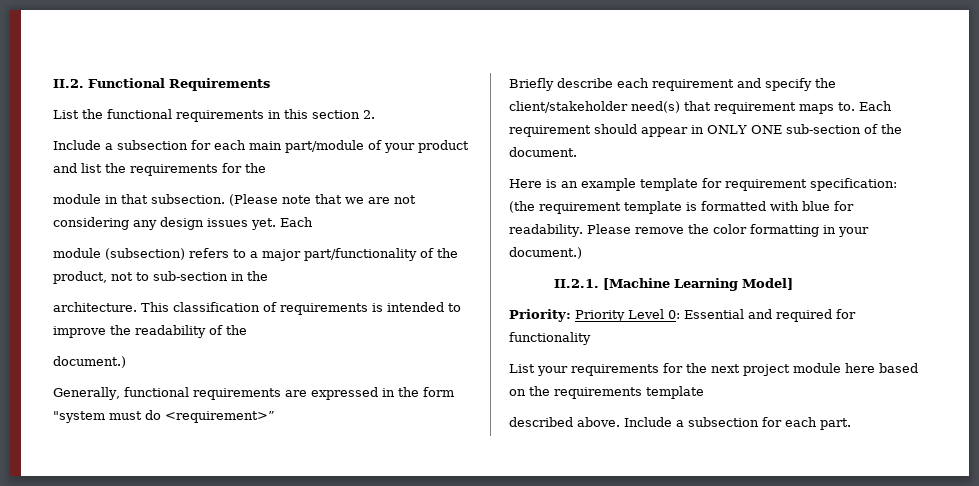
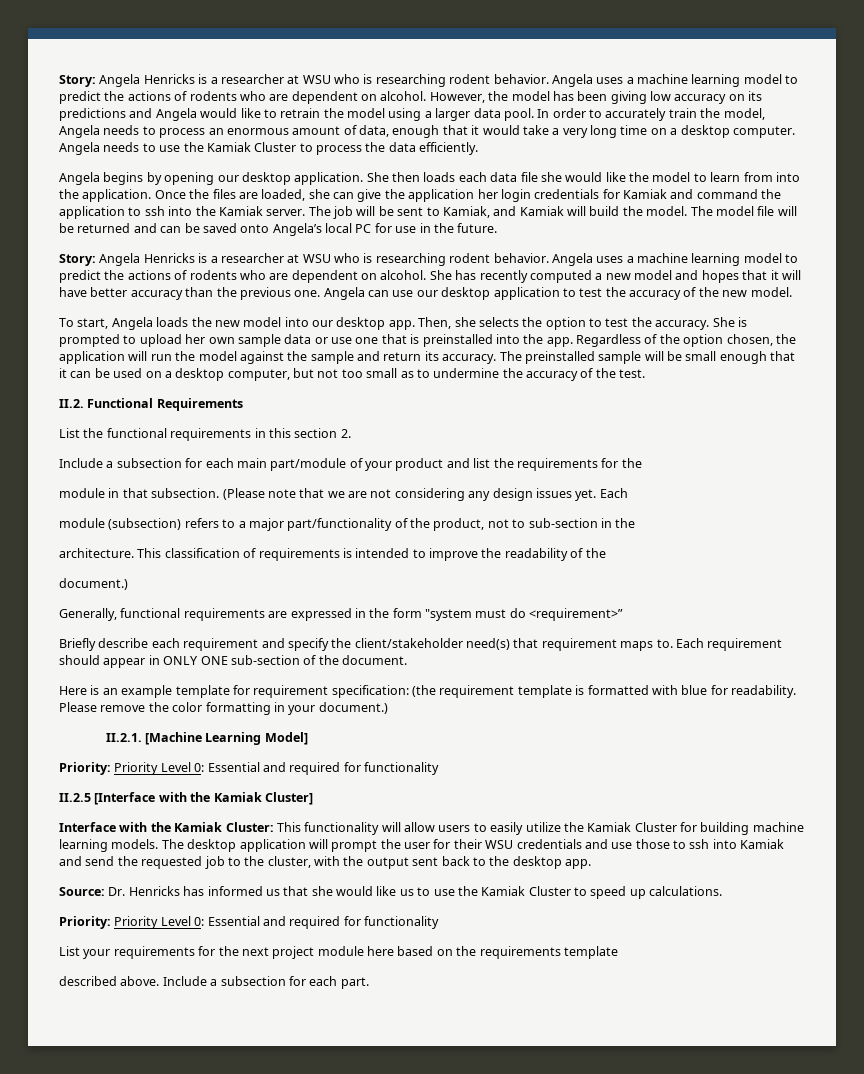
(53, 83) none -> [59,74,799,87] [59,91,763,104] [59,108,765,121] [59,125,795,138] [59,142,479,155] [59,172,800,185] [59,189,782,202] [59,206,797,219] [59,223,498,236] [59,253,799,266] [59,270,801,283] [59,287,792,300] [59,317,747,330] [59,334,796,347] [59,351,796,364] [59,368,646,381] Story: Angela Henricks is a researcher at WSU who is researching rodent behavior. Angela uses a machine learning model to predict the actions of rodents who are dependent on alcohol. However, the model has been giving low accuracy on its predictions and Angela would like to retrain the model using a larger data pool. In order to accurately train the model, Angela needs to process an enormous amount of data, enough that it would take a very long time on a desktop computer. Angela needs to use the Kamiak Cluster to process the data efficiently. // Angela begins by opening our desktop application. She then loads each data file she would like the model to learn from into the application. Once the files are loaded, she can give the application her login credentials for Kamiak and command the application to ssh into the Kamiak server. The job will be sent to Kamiak, and Kamiak will build the model. The model file will be returned and can be saved onto Angela’s local PC for use in the future. // Story: Angela Henricks is a researcher at WSU who is researching rodent behavior. Angela uses a machine learning model to predict the actions of rodents who are dependent on alcohol. She has recently computed a new model and hopes that it will have better accuracy than the previous one. Angela can use our desktop application to test the accuracy of the new model. // To start, Angela loads the new model into our desktop app. Then, she selects the option to test the accuracy. She is prompted to upload her own sample data or use one that is preinstalled into the app. Regardless of the option chosen, the application will run the model against the sample and return its accuracy. The preinstalled sample will be small enough that it can be used on a desktop computer, but not too small as to undermine the accuracy of the test. //
(591, 338) none -> [59,792,313,805] [59,822,804,835] [59,839,785,852] [59,856,591,869] [59,886,723,899] [59,916,439,929] // II.2.5 [Interface with the Kamiak Cluster] // Interface with the Kamiak Cluster: This functionality will allow users to easily utilize the Kamiak Cluster for building machine learning models. The desktop application will prompt the user for their WSU credentials and use those to ssh into Kamiak and send the requested job to the cluster, with the output sent back to the desktop app. // Source: Dr. Henricks has informed us that she would like us to use the Kamiak Cluster to speed up calculations. // Priority: Priority Level 0: Essential and required for functionality

